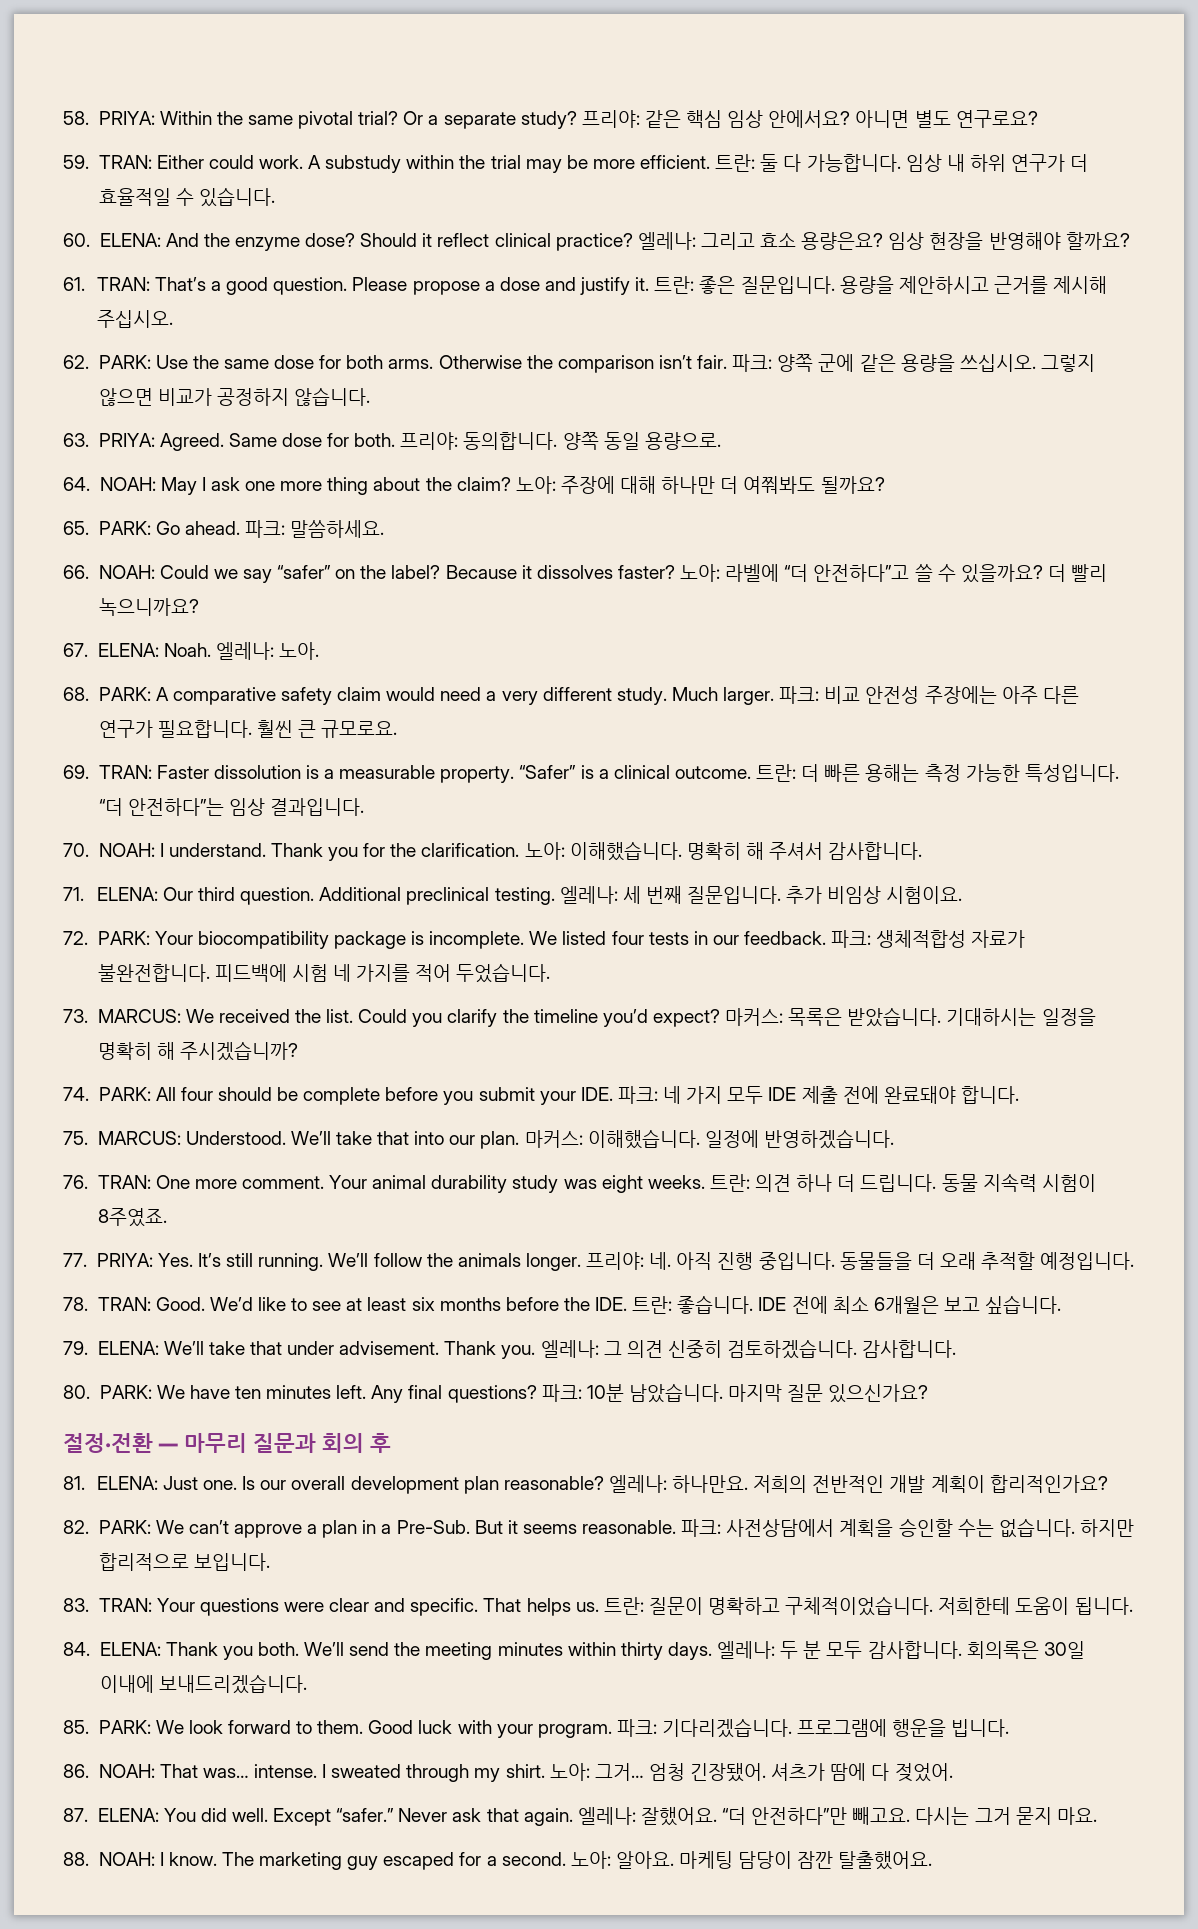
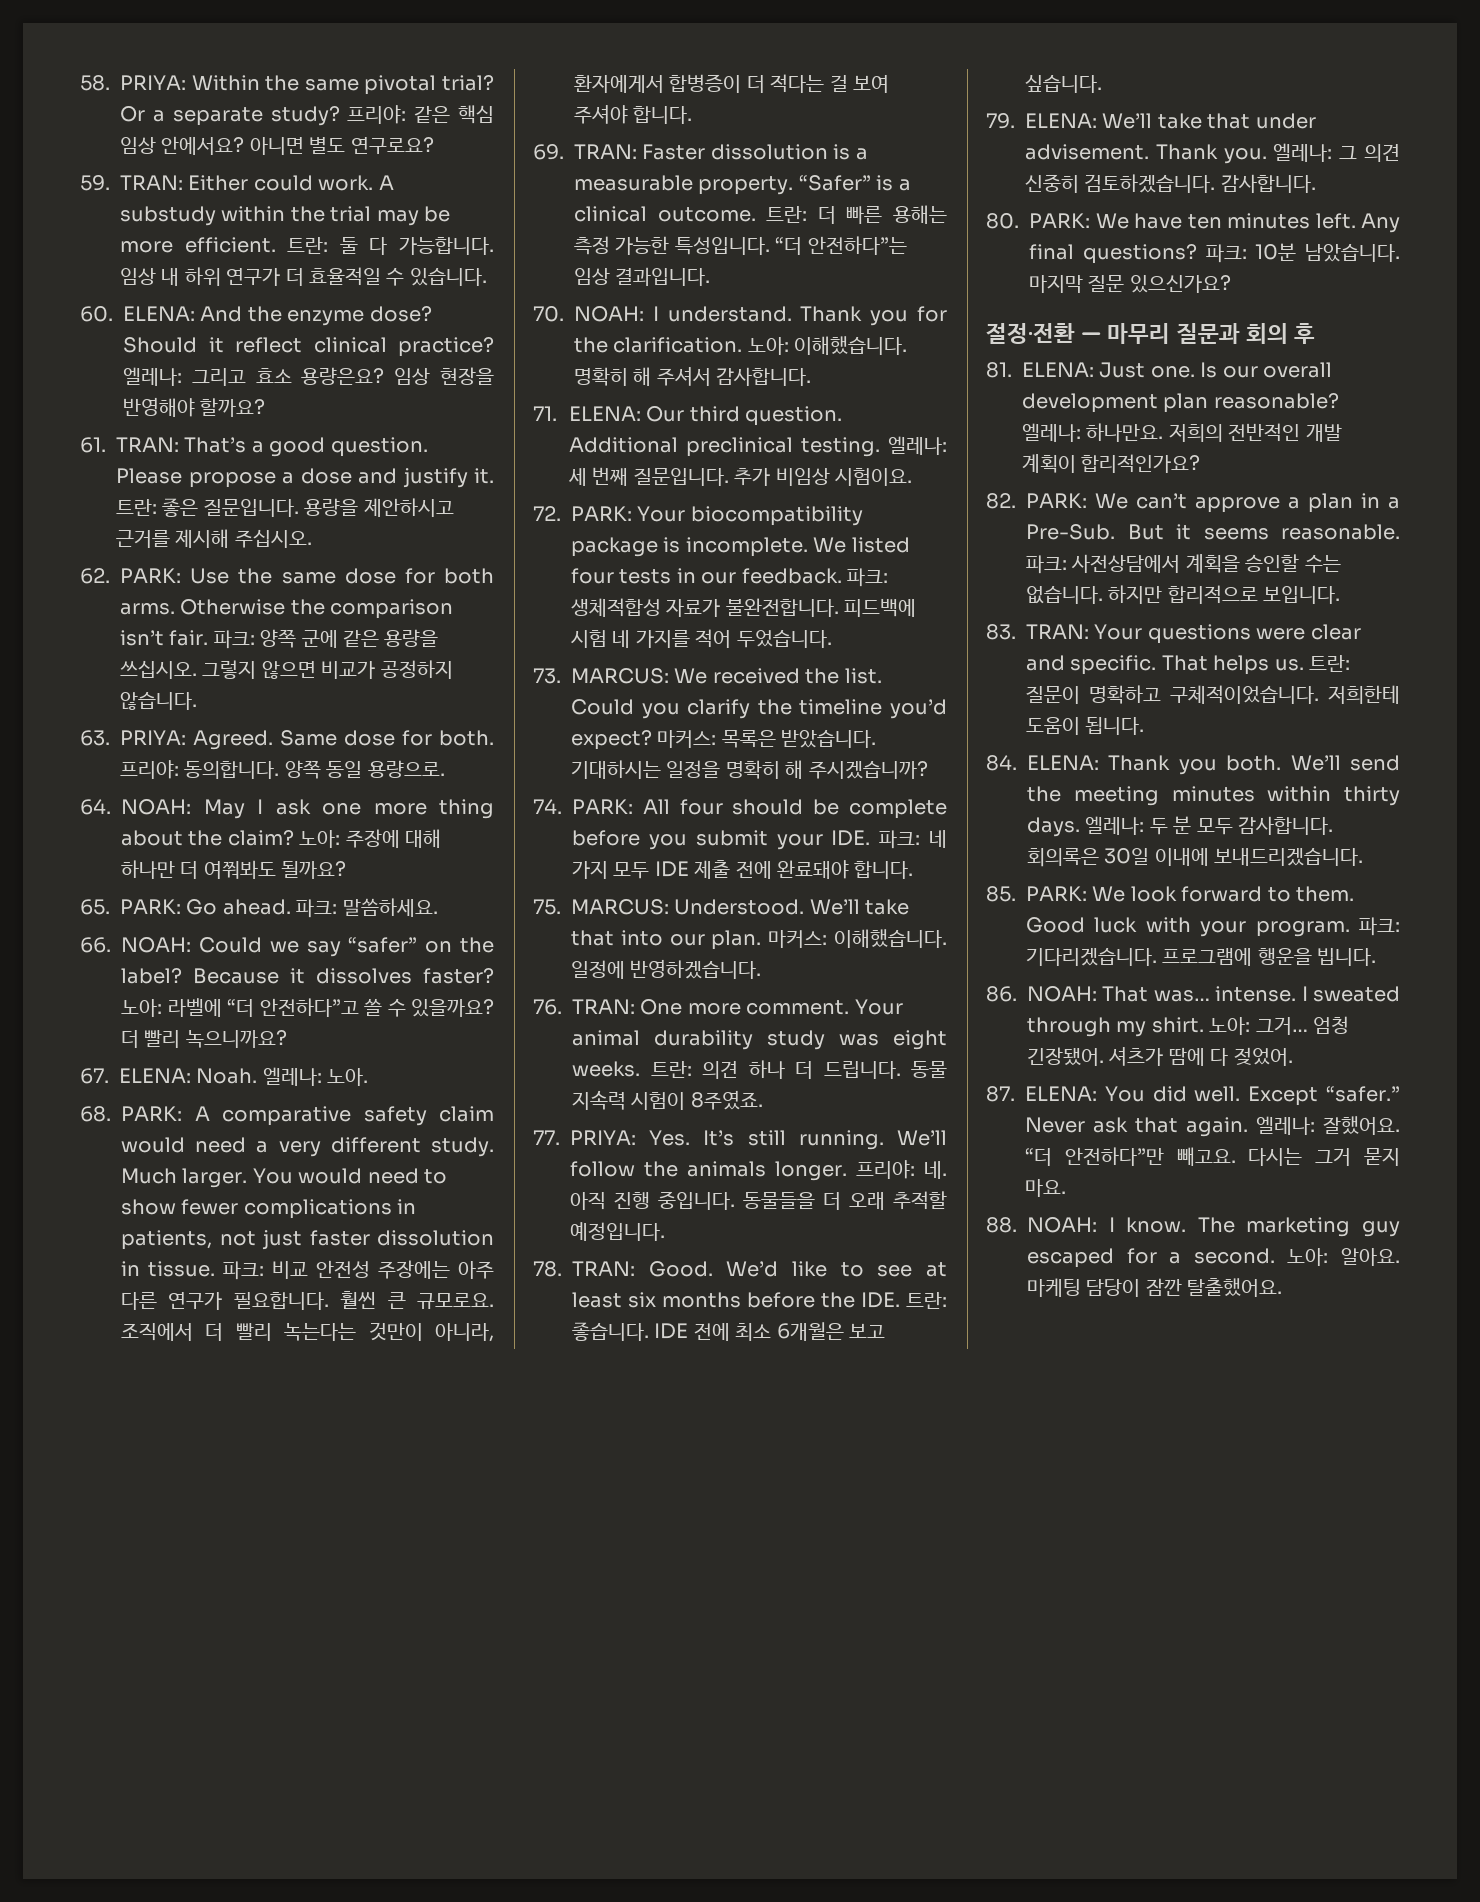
(775, 696) none -> [252,1168,447,1184] [121,1199,417,1219] [121,1230,494,1250] [121,1261,215,1277] You would need to show fewer complications in patients, not just faster dissolution in tissue.
(398, 729) none -> [121,1322,494,1342] [574,74,889,93] [574,105,693,124] 조직에서 더 빨리 녹는다는 것만이 아니라, 환자에게서 합병증이 더 적다는 걸 보여 주셔야 합니다.

